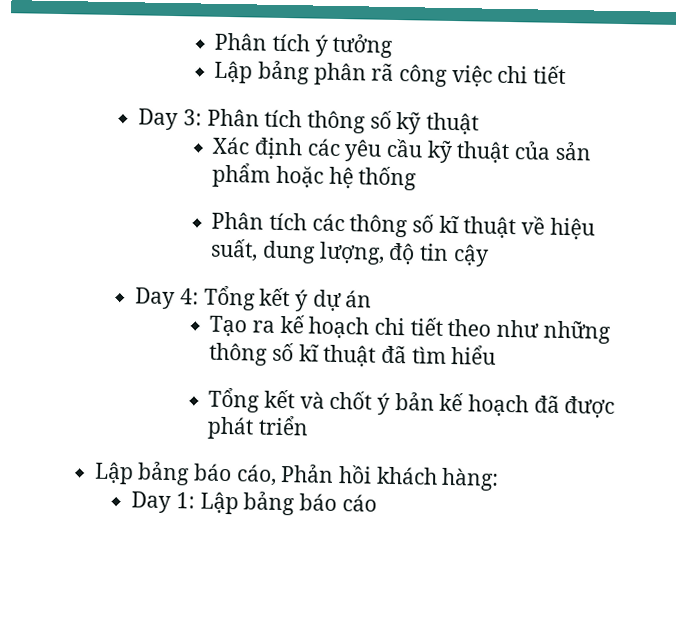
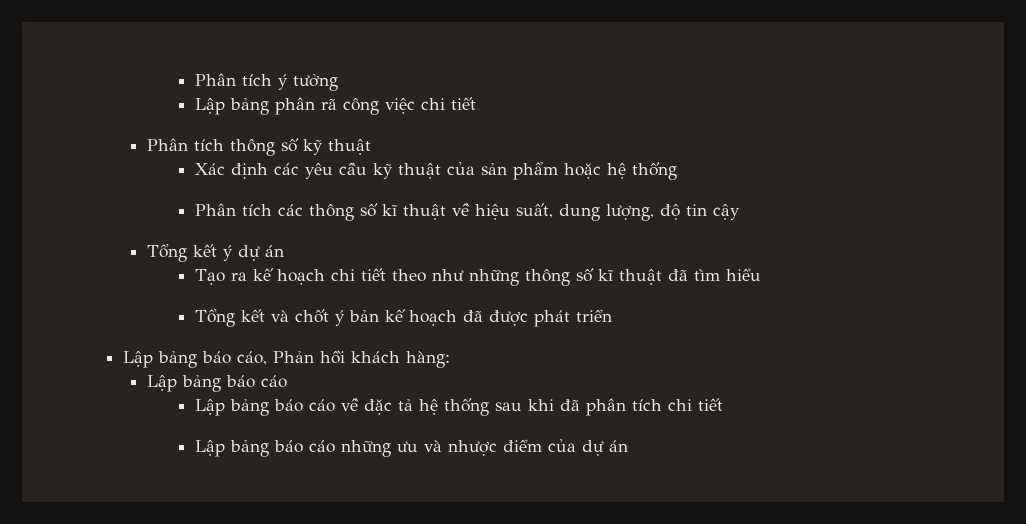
[138,108,202,131] Day 3: -> (476, 103) none
[135,287,199,310] Day 4: -> (740, 212) none
[131,491,377,516] Day 1: Lập bảng báo cáo -> [147,375,288,392] [194,398,723,416] [194,439,628,457] Lập bảng báo cáo // Lập bảng báo cáo về đặc tả hệ thống sau khi đã phân tích chi tiết // Lập bảng báo cáo những ưu và nhược điểm của dự án

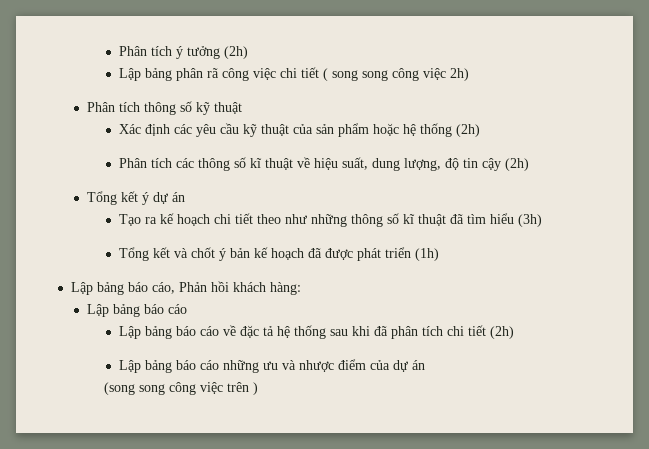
(338, 82) none -> [224,46,249,59] (2h)
(476, 103) none -> [323,68,470,81] ( song song công việc 2h)
(677, 171) none -> [456,124,481,137] (2h)
(740, 212) none -> [505,158,530,171] (2h)
(761, 274) none -> [518,214,543,227] (3h)
(612, 315) none -> [415,248,440,261] (1h)
(723, 404) none -> [490,326,515,339] (2h)
(628, 446) none -> [103,382,258,395] // (song song công việc trên )

